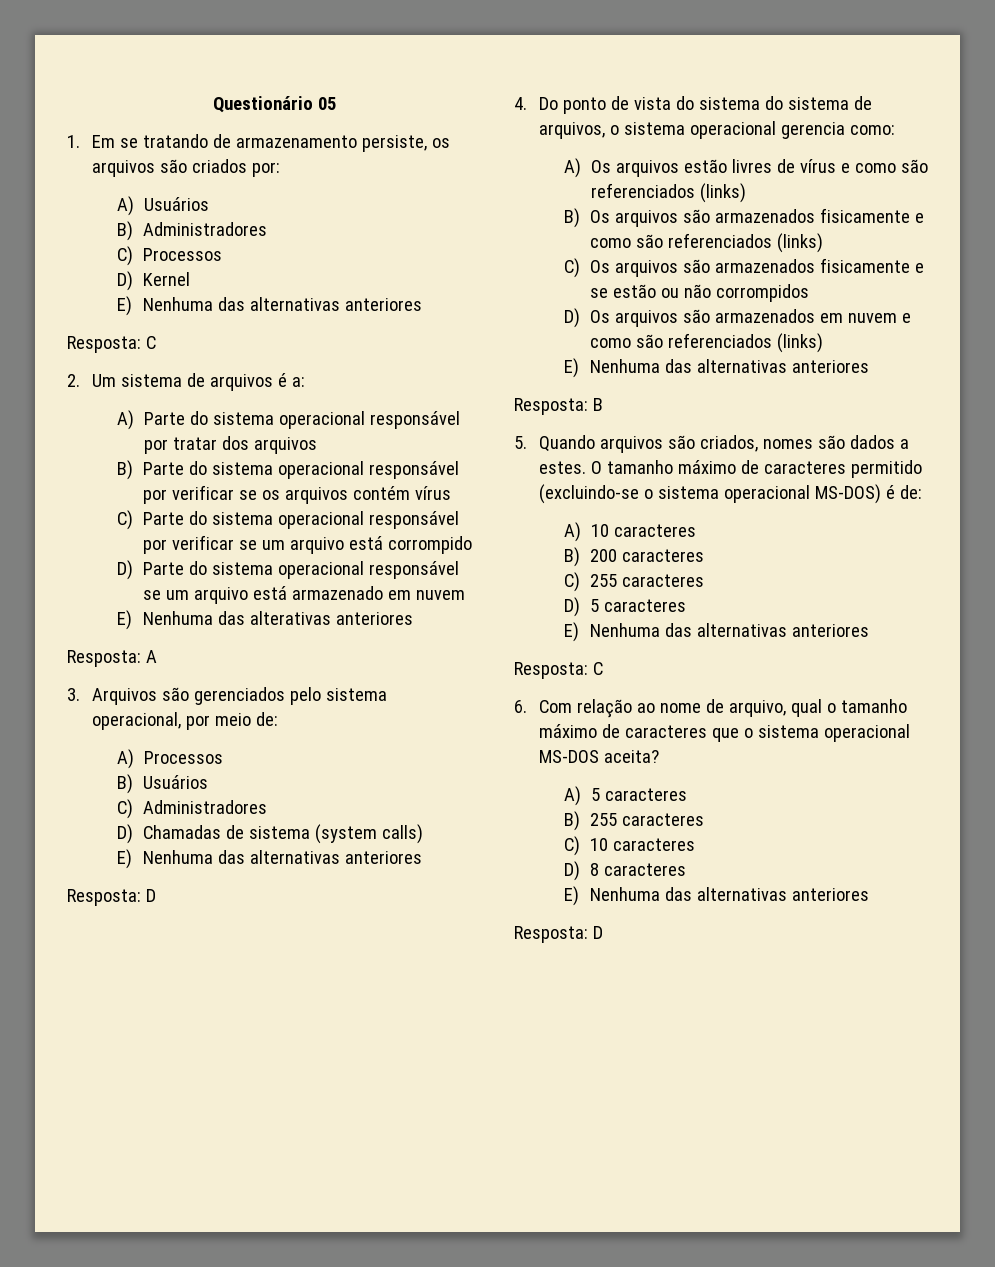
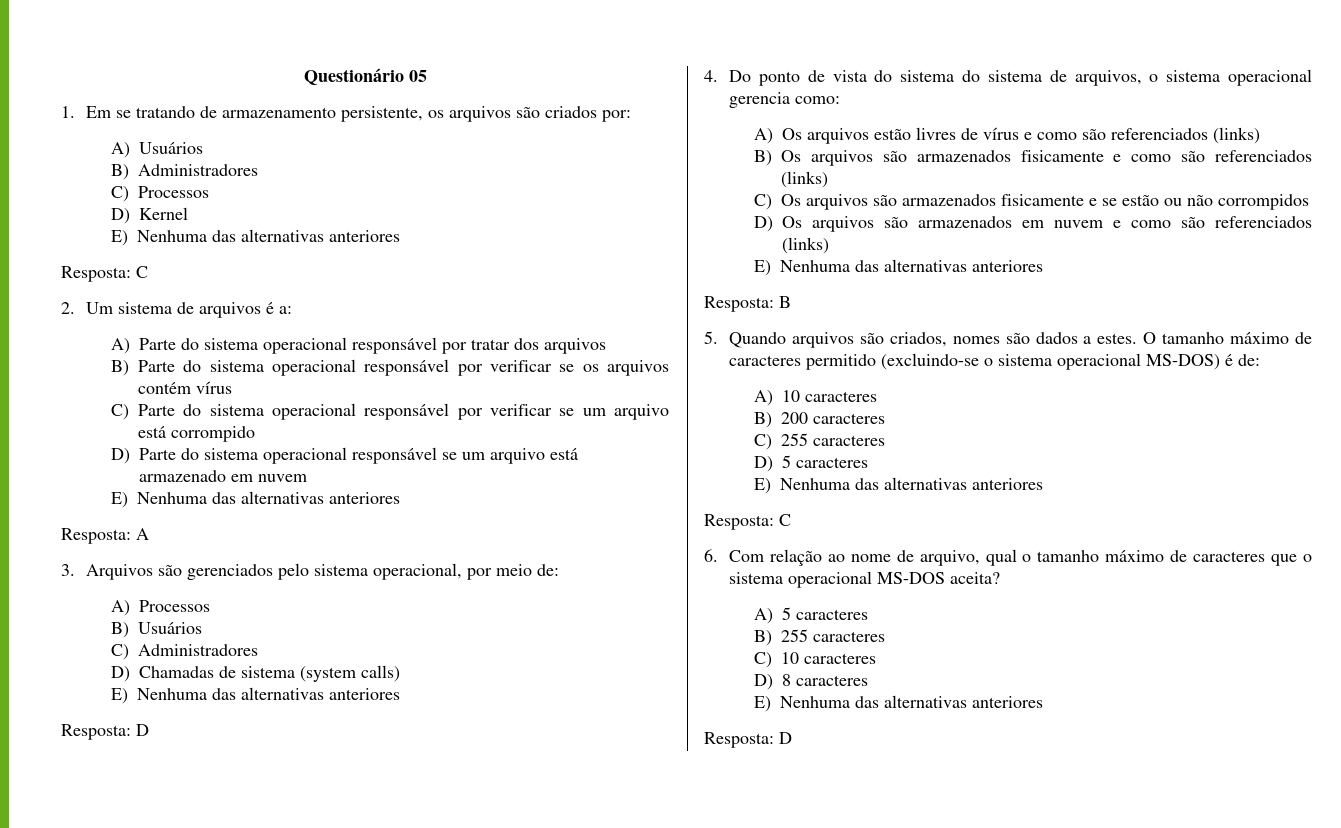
[362,135,428,152] persiste, -> [341,106,424,122] persistente,
[249,611,331,625] alterativas -> [241,491,325,504] alternativas

